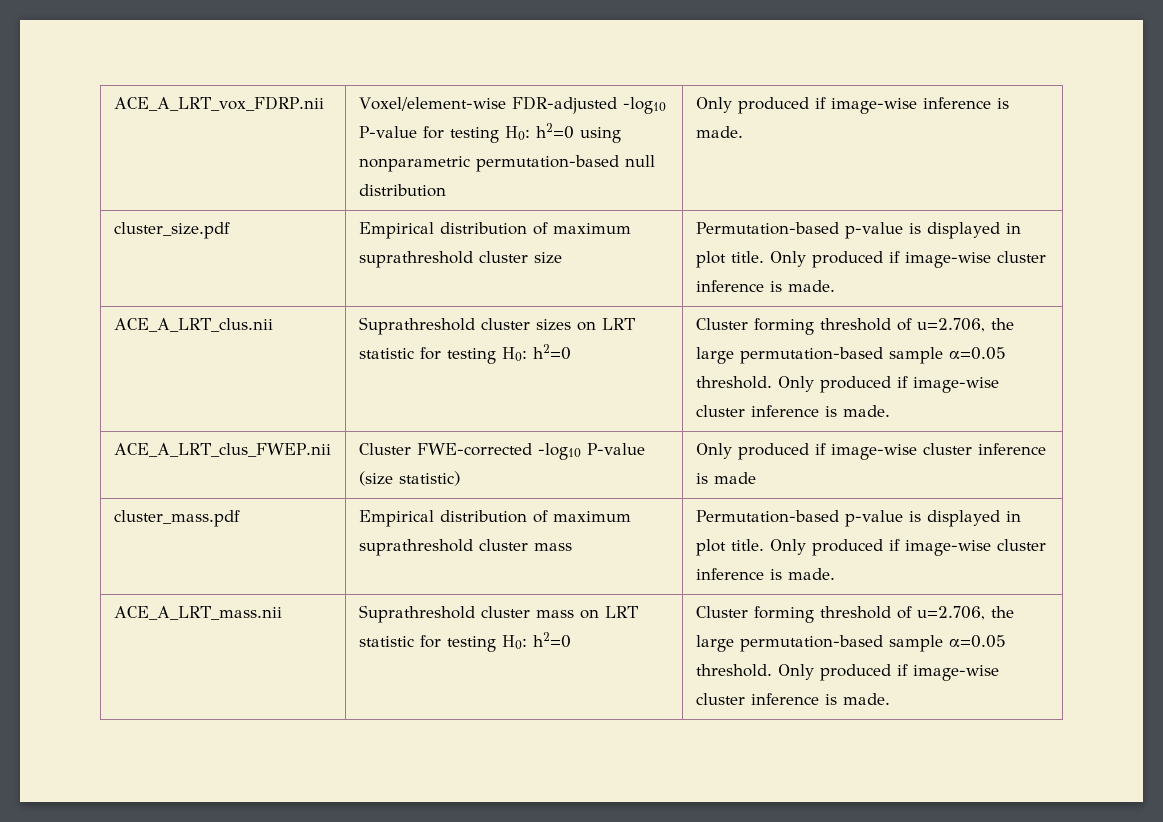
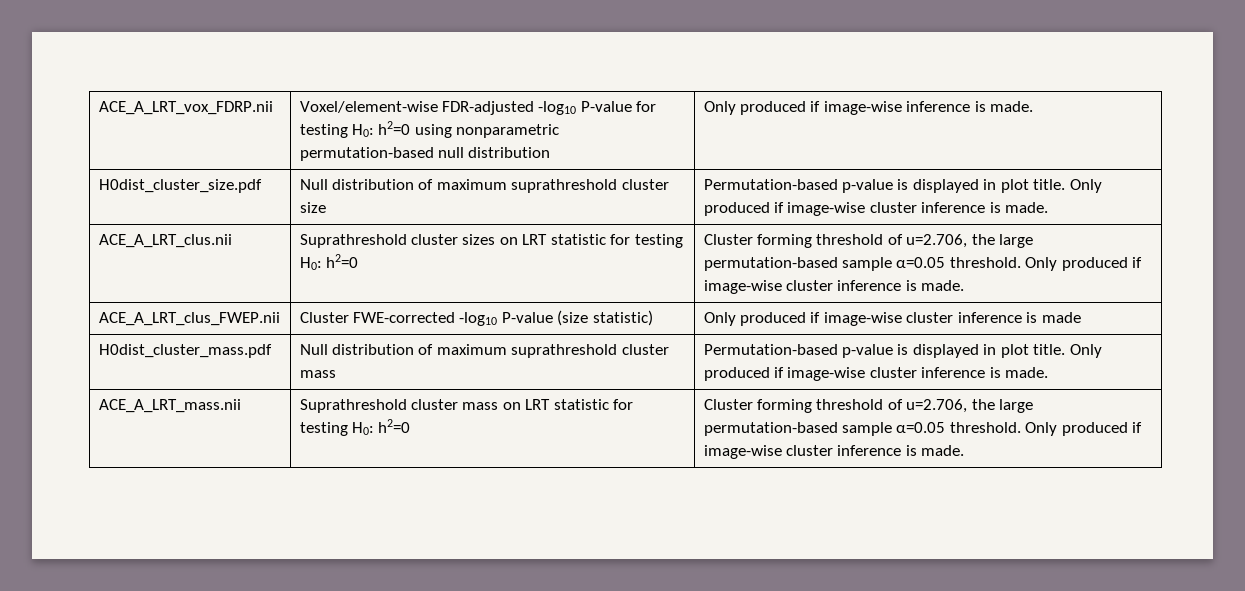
[113,222,230,239] [358,222,434,239] cluster_size.pdf | Empirical -> [98,179,262,193] [299,179,328,190] H0dist_cluster_size.pdf | Null
[113,510,240,527] [358,510,434,527] cluster_mass.pdf | Empirical -> [98,344,272,358] [299,344,328,355] H0dist_cluster_mass.pdf | Null

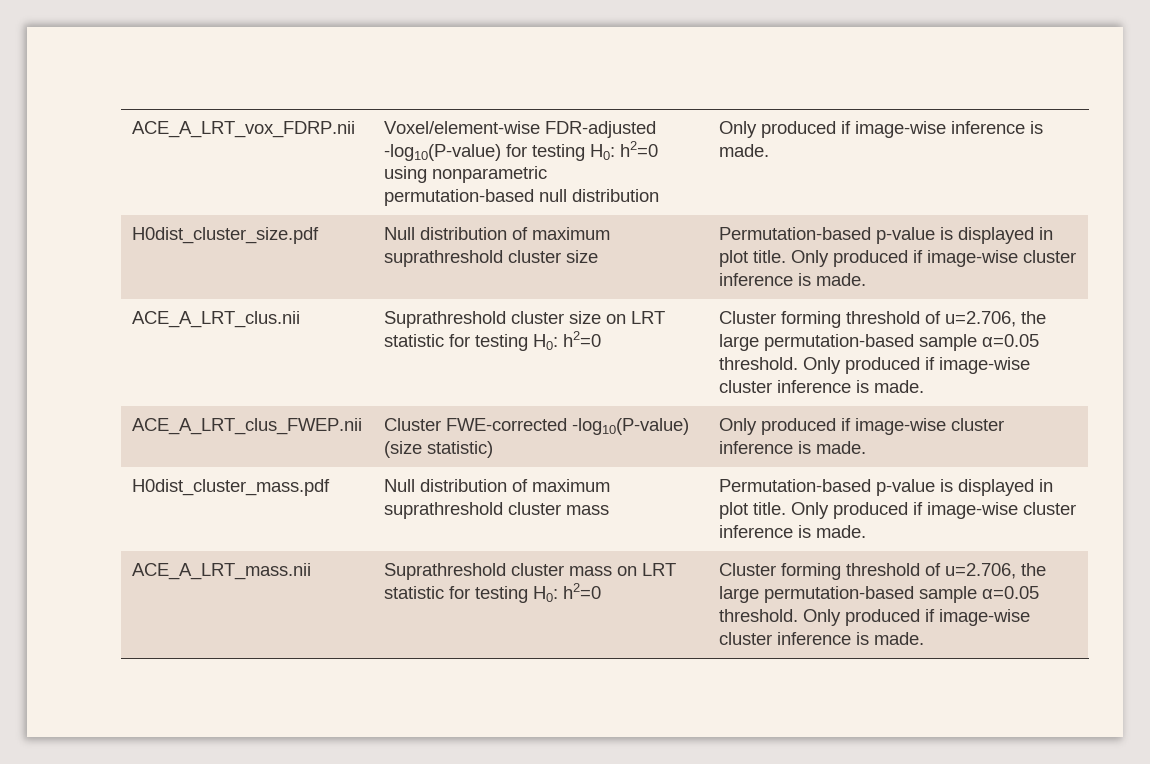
[538,101,632,115] -log10 P-value -> [383,144,501,161] -log10(P-value)
[462,234,496,245] sizes -> [568,311,601,324] size
[459,312,553,326] -log10 P-value -> [571,418,689,435] -log10(P-value)
[1041,312,1081,323] made -> [815,441,866,454] made.

